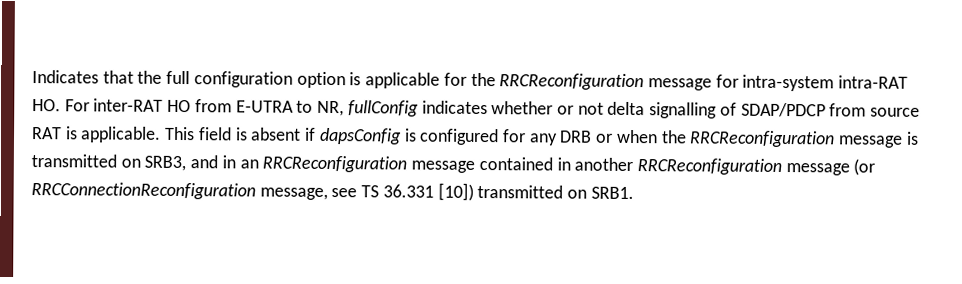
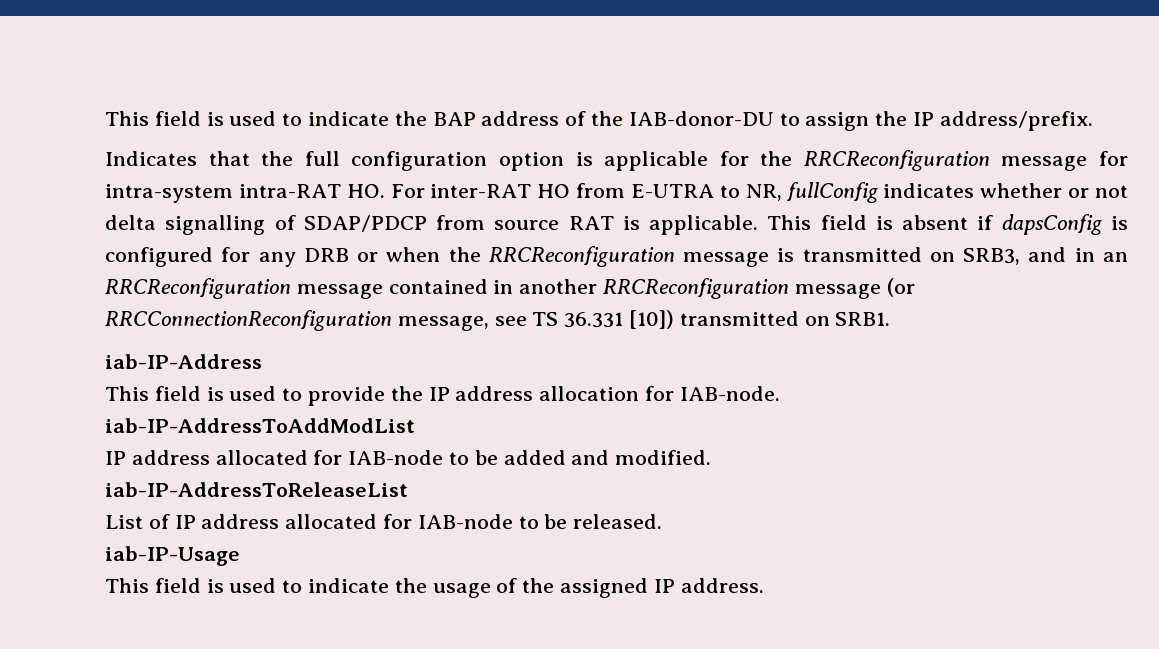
(32, 77) none -> [105,111,1093,131] This field is used to indicate the BAP address of the IAB-donor-DU to assign the IP address/prefix. //
(634, 193) none -> [105,354,262,369] [105,386,780,406] [105,418,415,433] [105,450,712,465] [105,482,408,497] [105,514,663,529] [105,546,240,566] [105,578,764,598] // iab-IP-Address // This field is used to provide the IP address allocation for IAB-node. // iab-IP-AddressToAddModList // IP address allocated for IAB-node to be added and modified. // iab-IP-AddressToReleaseList // List of IP address allocated for IAB-node to be released. // iab-IP-Usage // This field is used to indicate the usage of the assigned IP address.

